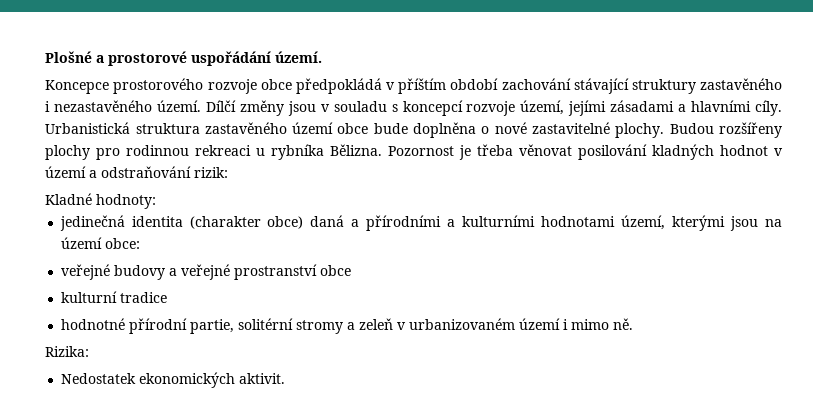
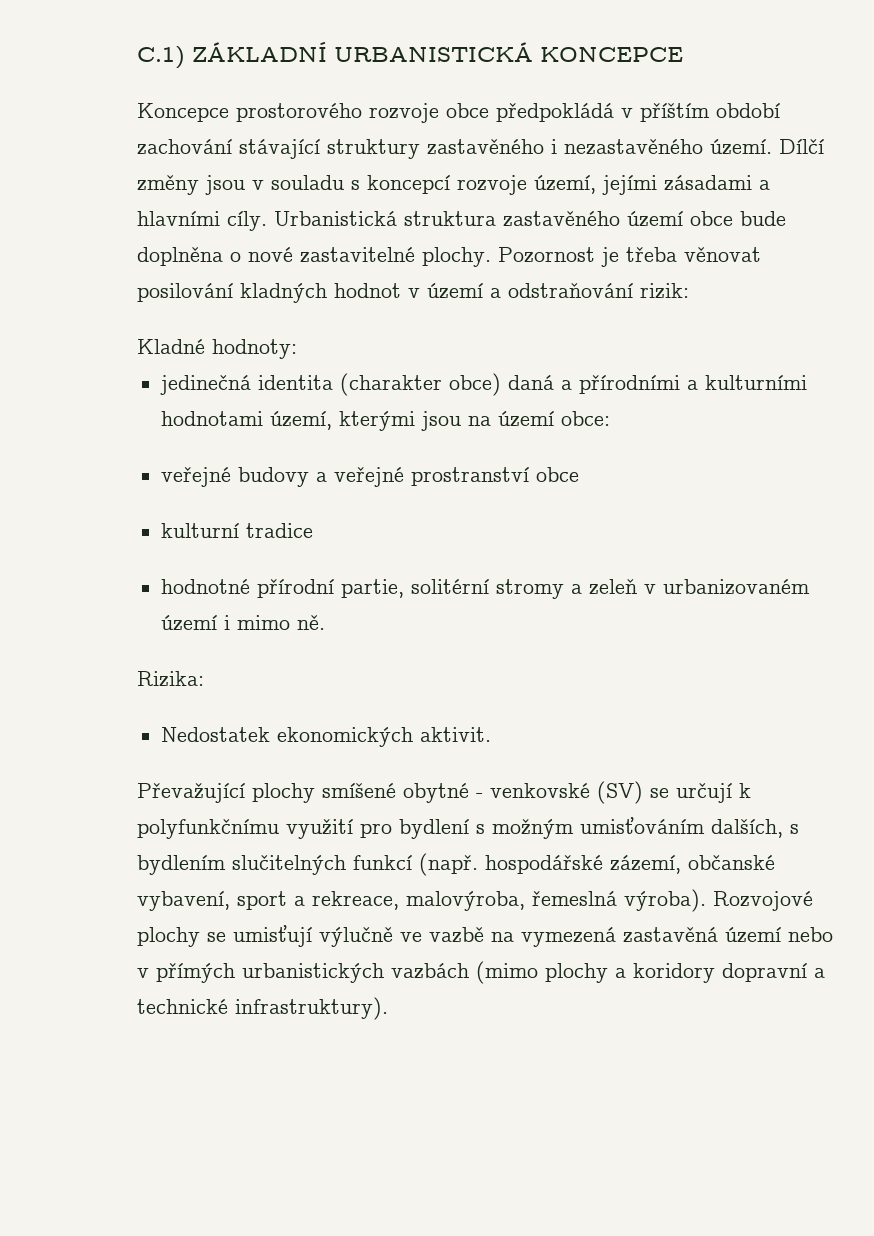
[45,51,323,66] Plošné a prostorové uspořádání území. -> [137,42,684,69] C.1) ZÁKLADNÍ URBANISTICKÁ KONCEPCE
[669,122,782,138] [45,144,383,160] Budou rozšířeny plochy pro rodinnou rekreaci u rybníka Bělizna. -> (492, 257) none
(285, 378) none -> [137,781,752,804] [137,817,800,839] [137,853,776,876] [137,889,814,912] [137,925,834,947] [137,961,826,984] [137,997,389,1020] // Převažující plochy smíšené obytné - venkovské (SV) se určují k polyfunkčnímu využití pro bydlení s možným umisťováním dalších, s bydlením slučitelných funkcí (např. hospodářské zázemí, občanské vybavení, sport a rekreace, malovýroba, řemeslná výroba). Rozvojové plochy se umisťují výlučně ve vazbě na vymezená zastavěná území nebo v přímých urbanistických vazbách (mimo plochy a koridory dopravní a technické infrastruktury).

